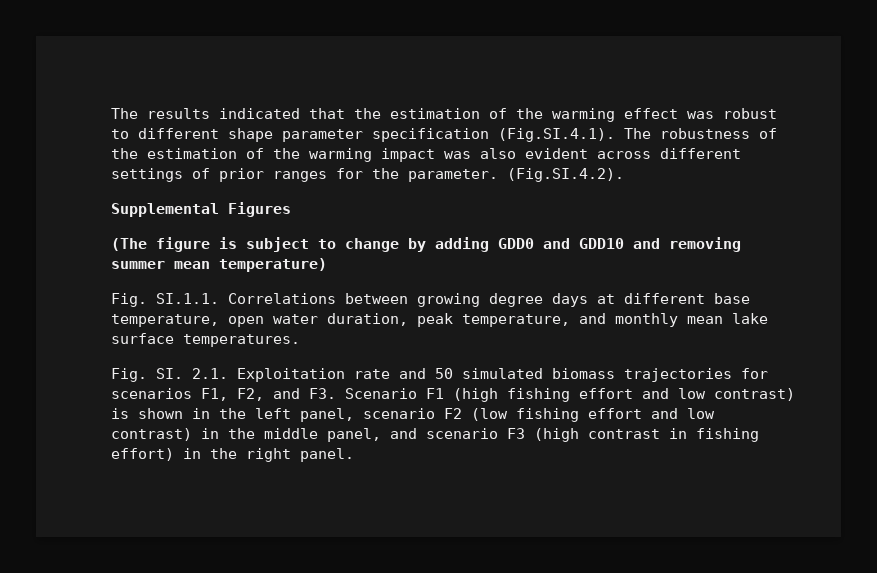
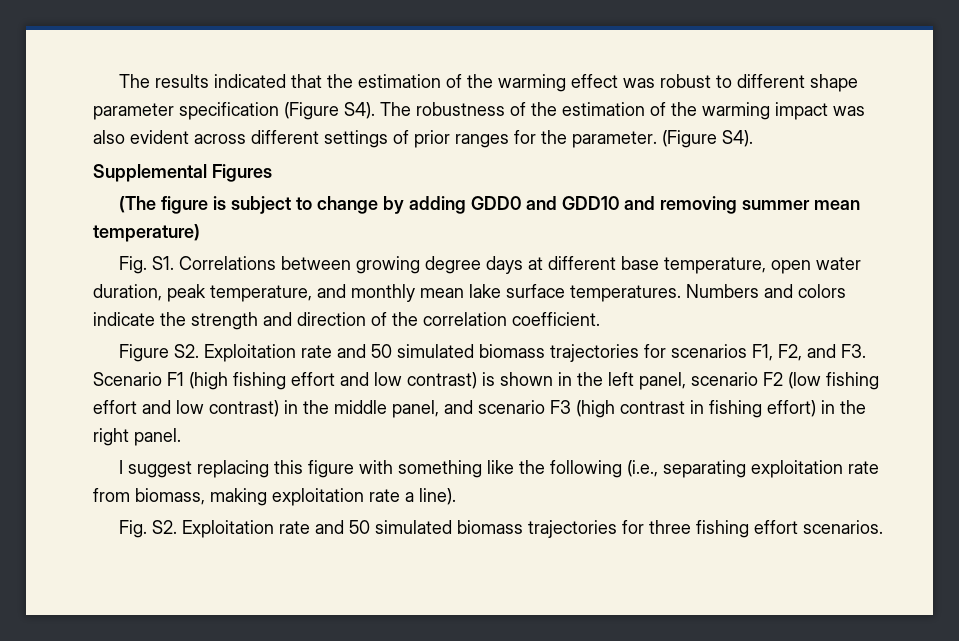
[498,128,615,142] (Fig.SI.4.1). -> [284,102,375,120] (Figure S4).
[507,168,624,182] (Fig.SI.4.2). -> [662,130,753,148] (Figure S4).
[156,293,219,304] SI.1.1. -> [152,256,175,270] S1.
[111,368,228,382] // Fig. SI. 2.1. -> [686,284,846,298] [93,312,600,330] [119,344,200,362] Numbers and colors indicate the strength and direction of the correlation coefficient. // Figure S2.
(354, 455) none -> [119,460,880,478] [93,488,456,506] [119,520,884,538] // I suggest replacing this figure with something like the following (i.e., separating exploitation rate from biomass, making exploitation rate a line). // Fig. S2. Exploitation rate and 50 simulated biomass trajectories for three fishing effort scenarios.

